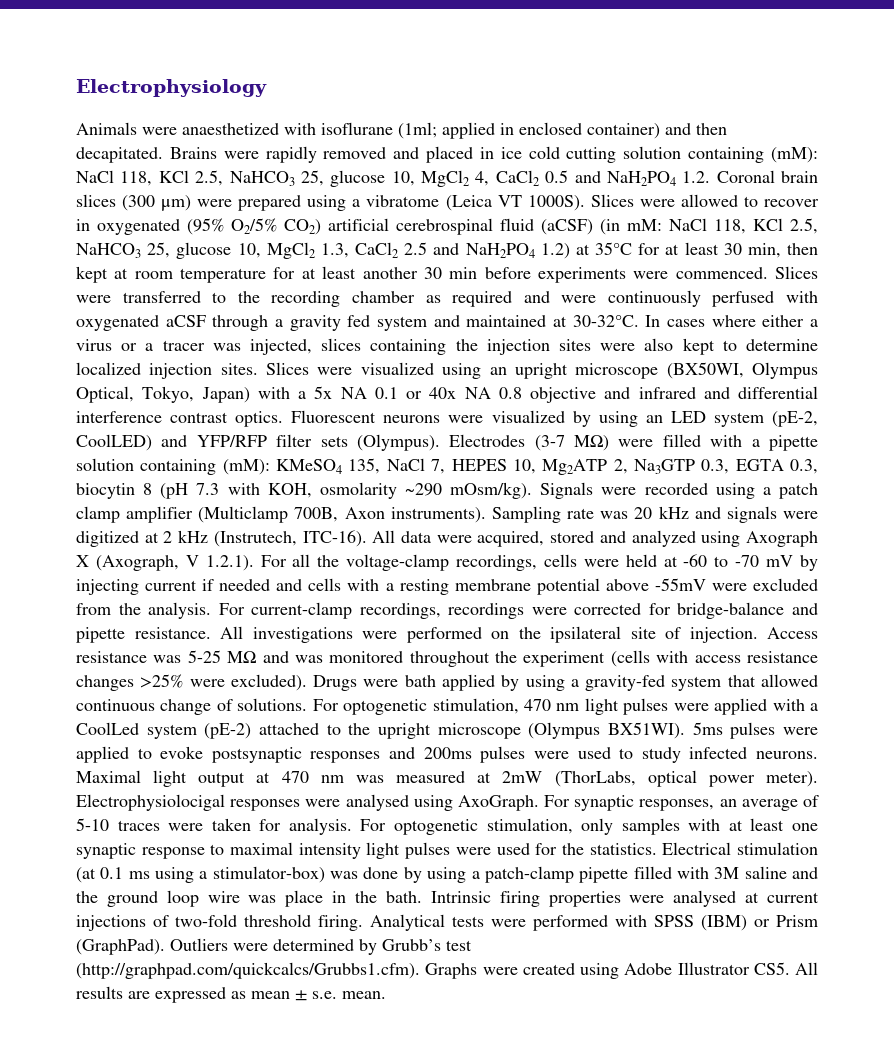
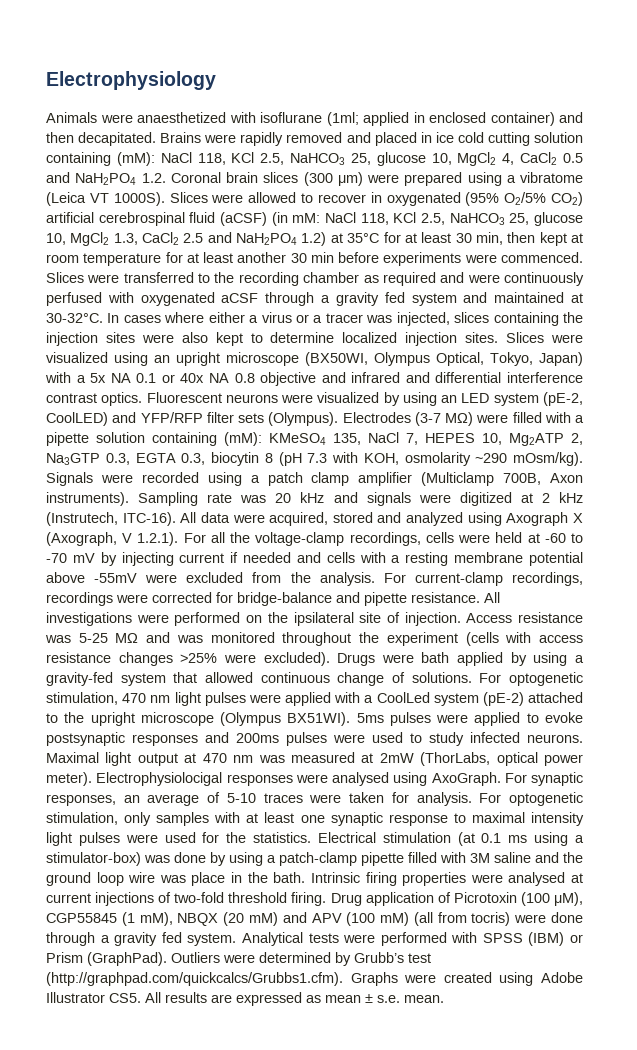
(363, 923) none -> [330,892,583,906] [46,912,583,926] [46,932,237,946] Drug application of Picrotoxin (100 μM), CGP55845 (1 mM), NBQX (20 mM) and APV (100 mM) (all from tocris) were done through a gravity fed system.

